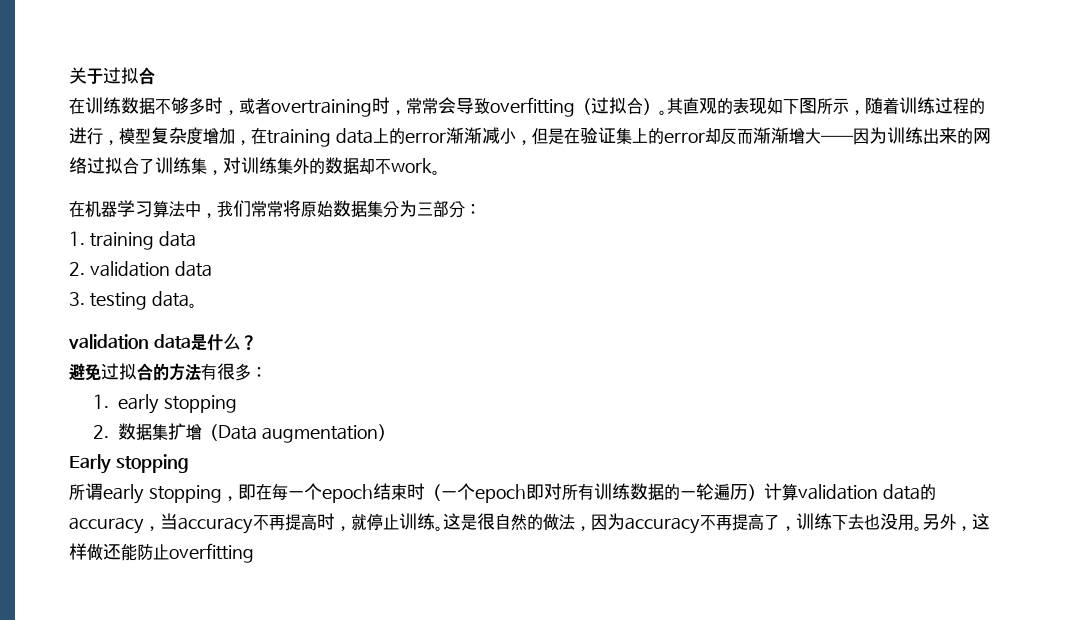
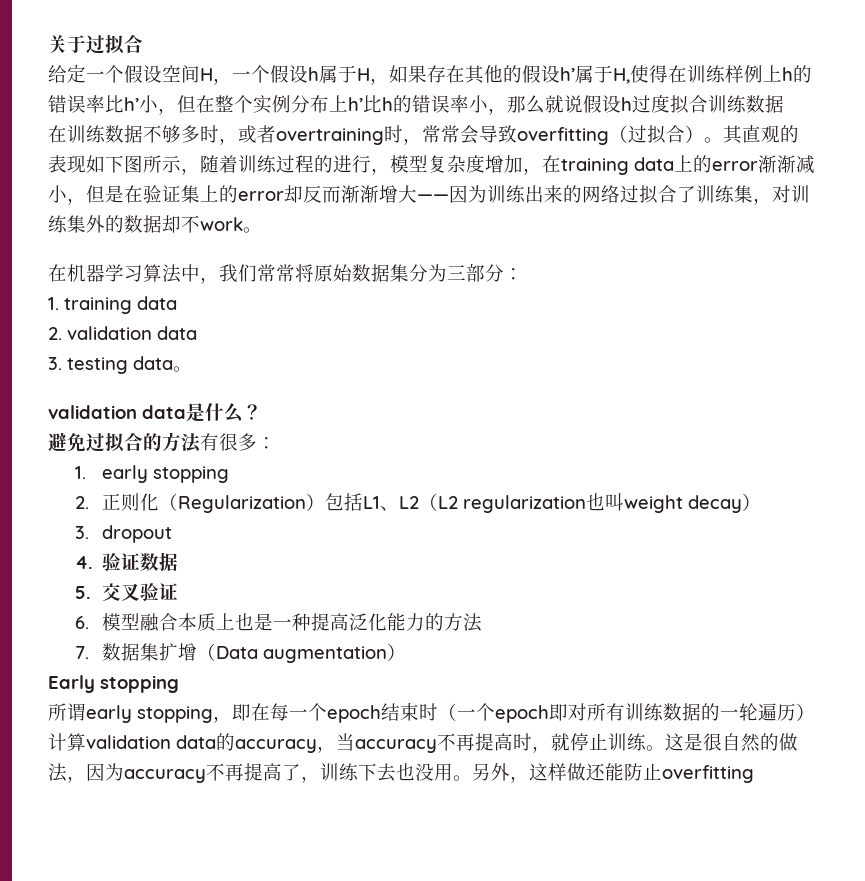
(155, 76) none -> [48,64,812,85] [48,95,784,115] // 给定一个假设空间H，一个假设h属于H，如果存在其他的假设h’属于H,使得在训练样例上h的错误率比h’小，但在整个实例分布上h’比h的错误率小，那么就说假设h过度拟合训练数据
(109, 432) none -> [101,493,761,513] [74,525,172,543] [74,552,179,571] [74,583,178,601] [74,613,482,632] [74,646,89,659] 正则化（Regularization）包括L1、L2（L2 regularization也叫weight decay） // 3. dropout // 4.验证数据 // 5.交叉验证 // 6.模型融合本质上也是一种提高泛化能力的方法 // 7.

